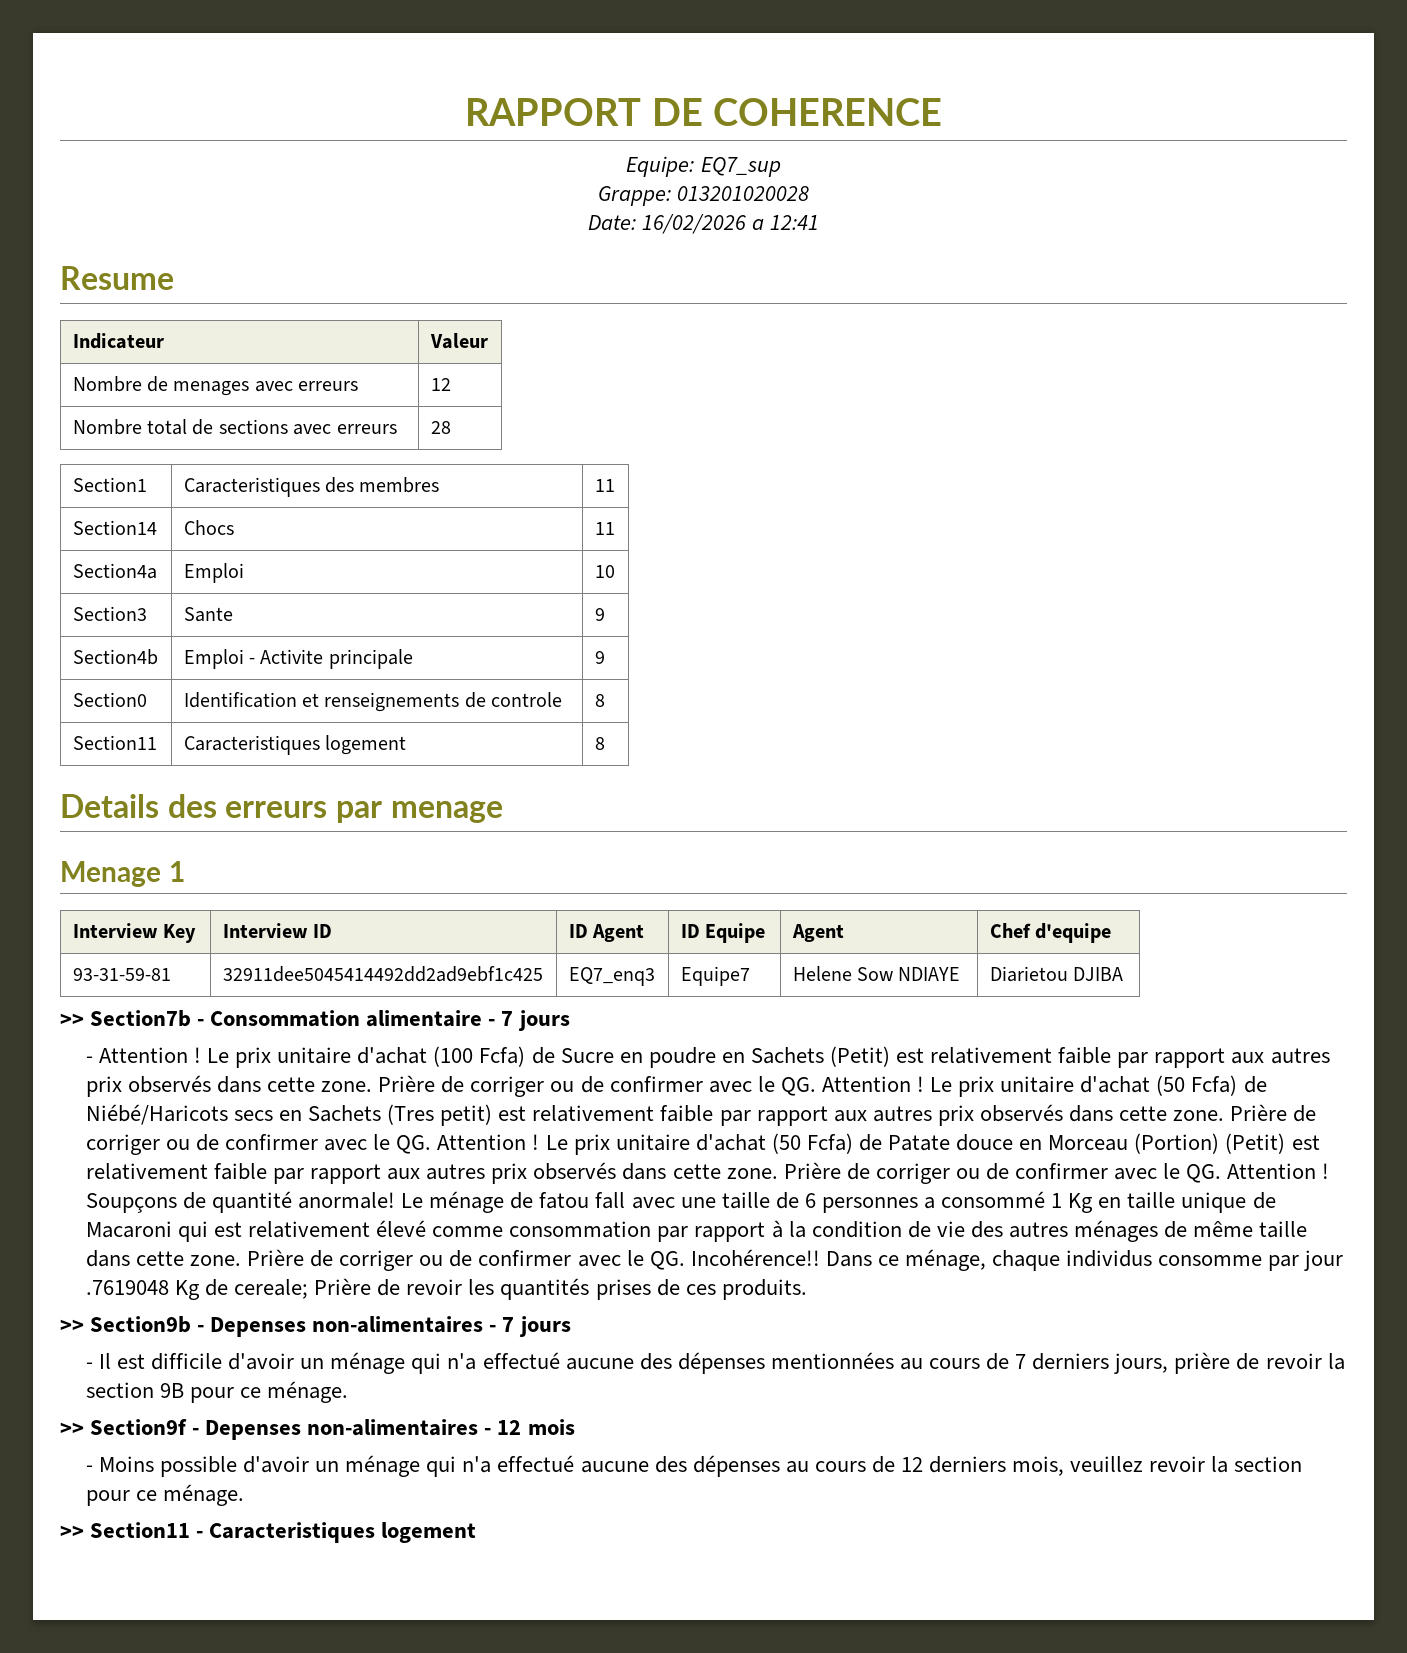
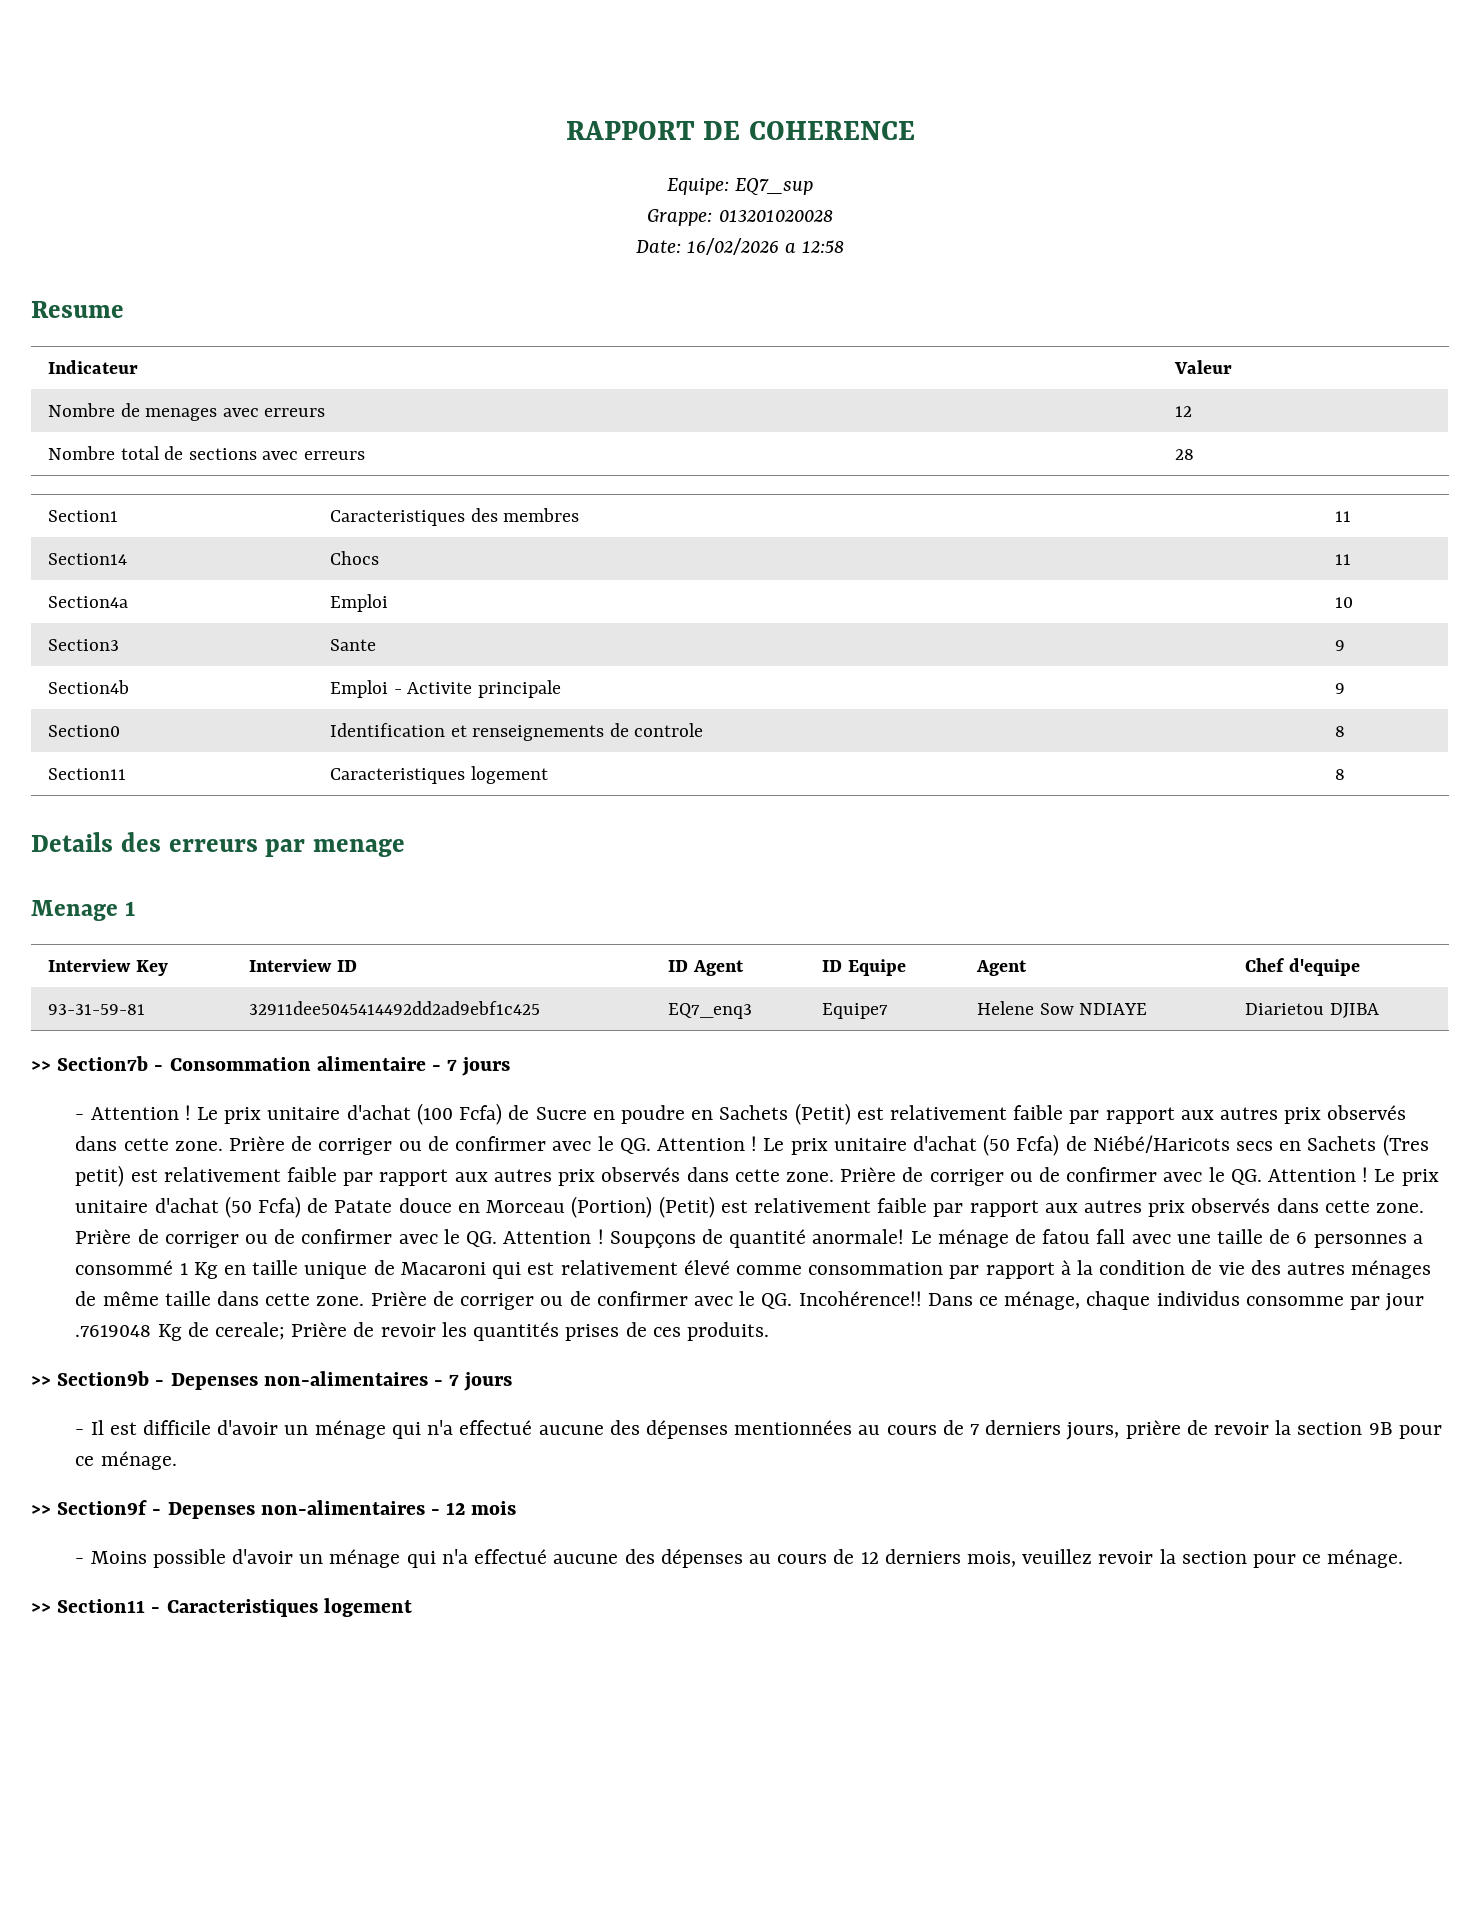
[770,215,820,230] 12:41 -> [802,240,845,253] 12:58

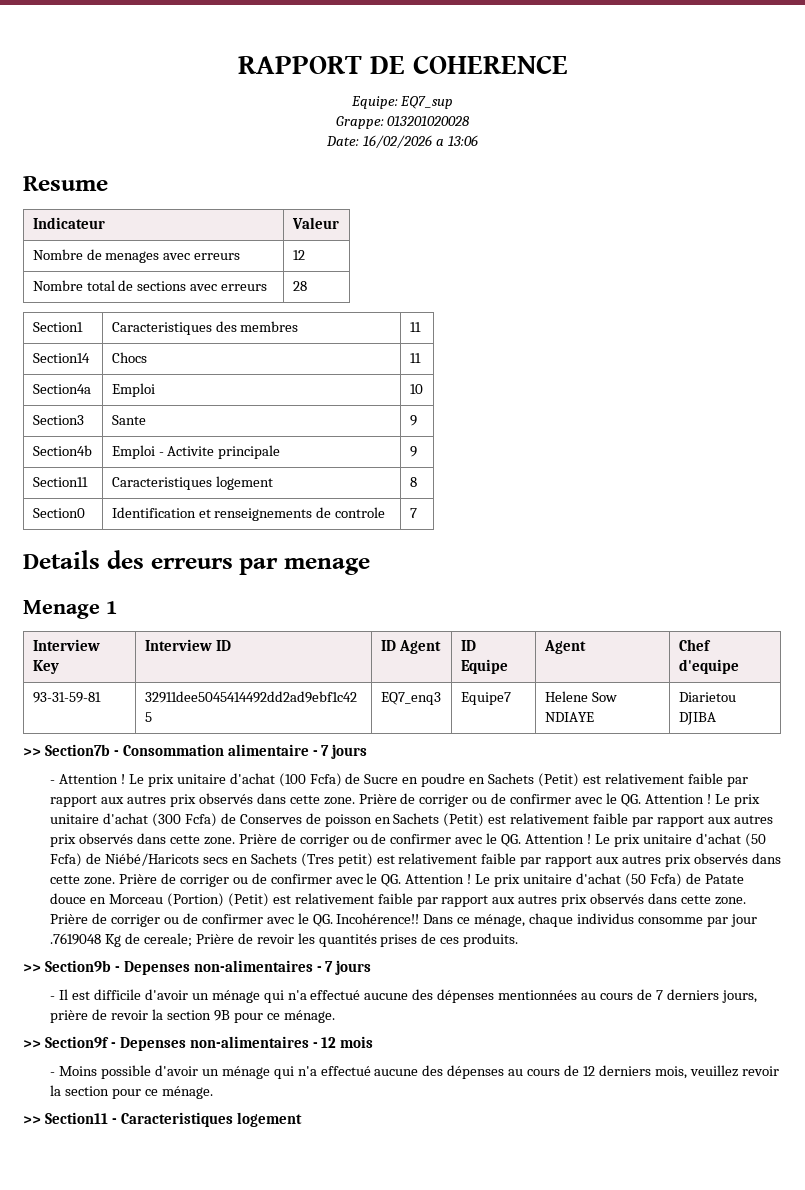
[802,240,845,253] 12:58 -> [447,135,478,146] 13:06
(1346, 688) none -> [32,477,88,487] [111,476,273,490] [409,477,417,487] // Section11 | Caracteristiques logement | 8
[1335,726,1346,737] [48,768,127,780] [330,766,548,784] [1335,769,1346,780] 8 // Section11 | Caracteristiques logement | 8 -> [409,508,417,518] 7
(977, 1143) none -> [152,813,773,827] [50,833,741,847] (300 Fcfa) de Conserves de poisson en Sachets (Petit) est relativement faible par rapport aux autres prix observés dans cette zone. Prière de corriger ou de confirmer avec le QG. Attention ! Le prix unitaire d'achat
[503,1229,1423,1248] [75,1260,1432,1279] [75,1291,793,1310] Attention ! Soupçons de quantité anormale! Le ménage de fatou fall avec une taille de 6 personnes a consommé 1 Kg en taille unique de Macaroni qui est relativement élevé comme consommation par rapport à la condition de vie des autres ménages de même taille dans cette zone. Prière de corriger ou de confirmer avec le QG. -> (333, 920) none

